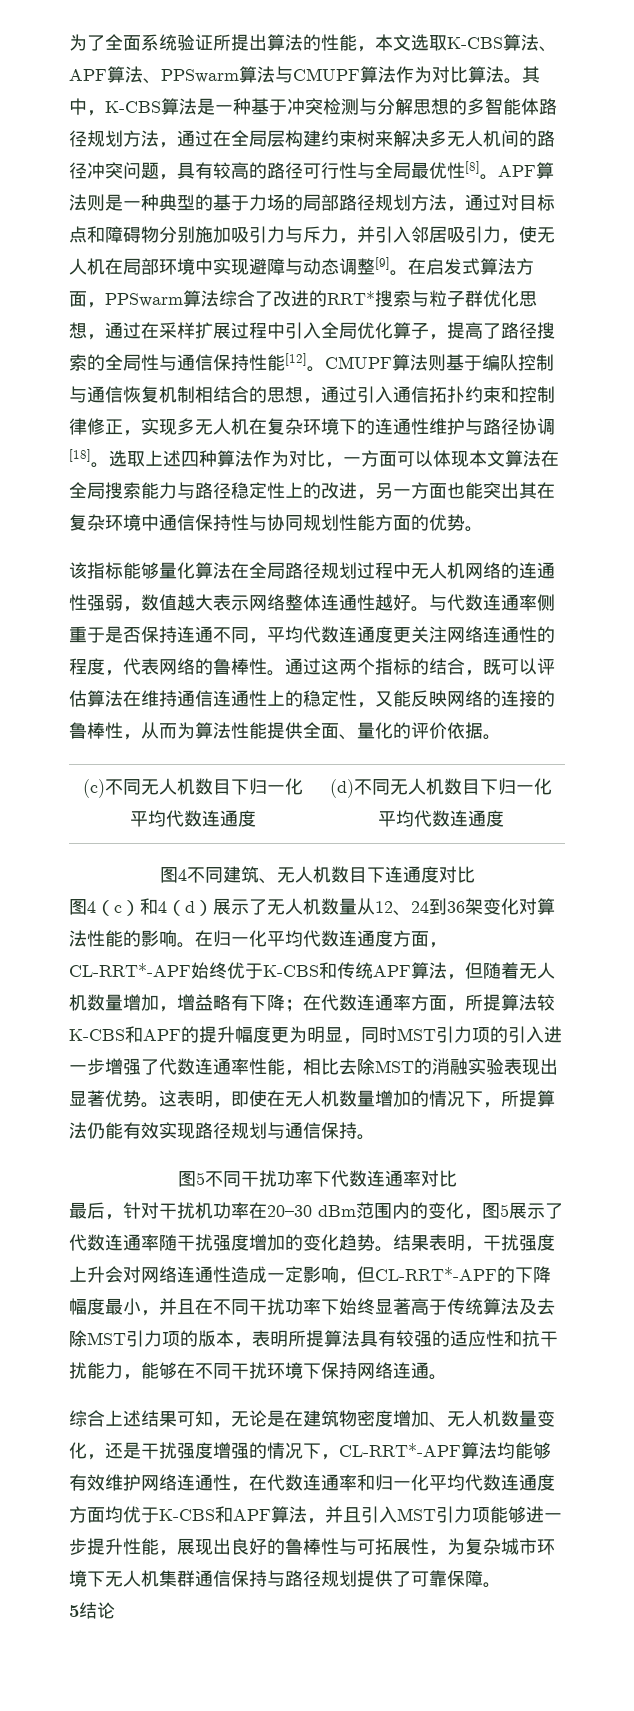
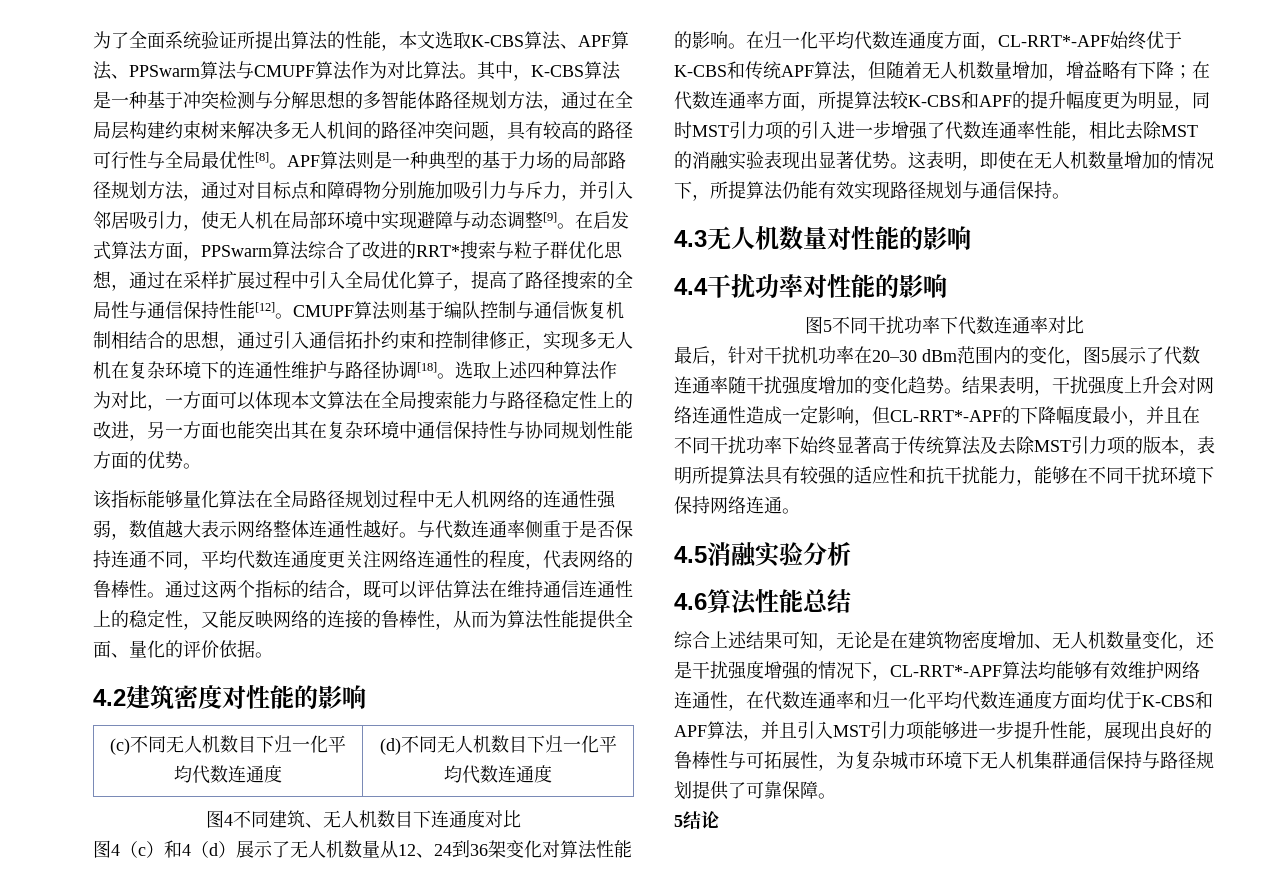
(501, 737) none -> [93,685,366,709] // 4.2建筑密度对性能的影响
(375, 1137) none -> [674,226,971,250] [674,274,947,298] // 4.3无人机数量对性能的影响 // 4.4干扰功率对性能的影响
(447, 1377) none -> [674,541,851,568] [674,589,851,615] // 4.5消融实验分析 // 4.6算法性能总结

